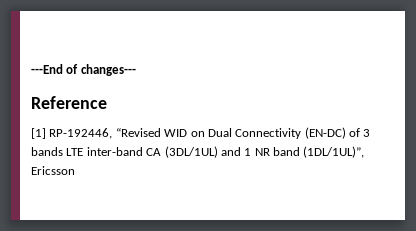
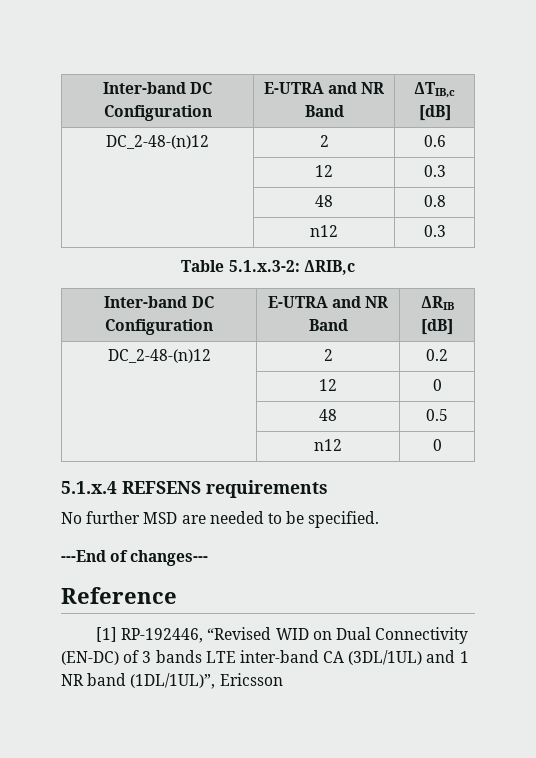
(31, 69) none -> [102,82,213,94] [103,105,212,121] [263,82,386,94] [304,105,344,117] [414,82,455,98] [418,105,451,121] [106,135,209,149] [319,135,329,147] [423,135,446,147] [315,165,333,177] [423,165,446,177] [315,195,333,207] [423,195,446,207] [310,225,338,237] [423,225,446,237] [181,260,355,275] [104,296,214,308] [105,319,213,335] [267,296,390,308] [308,319,348,331] [420,296,454,310] [421,319,453,335] [107,349,211,363] [323,349,333,361] [426,349,448,361] [319,379,337,391] [432,379,442,391] [319,409,337,421] [426,409,448,421] [314,439,342,451] [432,439,442,451] [61,480,328,498] [61,511,380,528] Inter-band DC Configuration | E-UTRA and NR Band | ΔTIB,c [dB] // DC_2-48-(n)12 | 2 | 0.6 // | 12 | 0.3 // | 48 | 0.8 // | n12 | 0.3 // Table 5.1.x.3-2: ΔRIB,c // Inter-band DC Configuration | E-UTRA and NR Band | ΔRIB [dB] // DC_2-48-(n)12 | 2 | 0.2 // | 12 | 0 // | 48 | 0.5 // | n12 | 0 // 5.1.x.4 REFSENS requirements // No further MSD are needed to be specified. //

